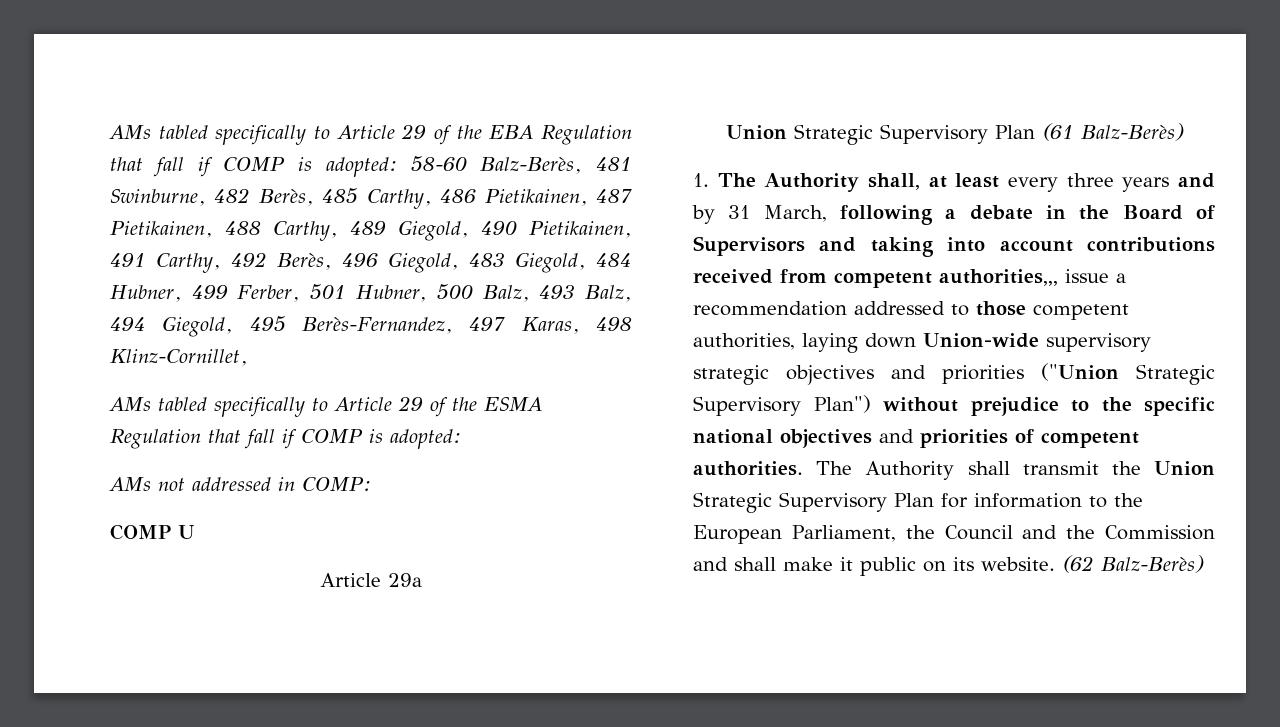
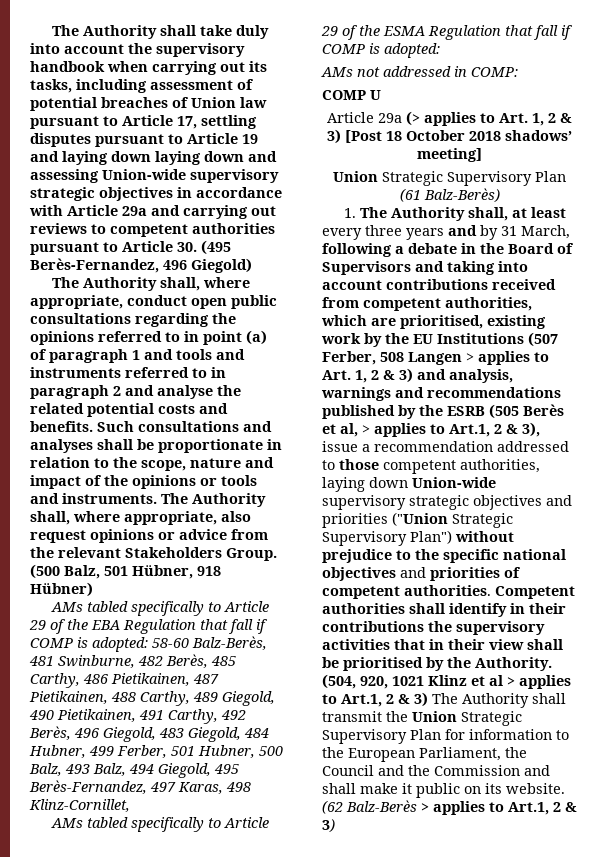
(109, 132) none -> [51,25,269,39] [30,43,245,57] [30,61,267,75] [30,79,253,93] [30,97,267,111] [30,115,257,129] [30,133,258,147] [30,151,277,165] [30,169,279,183] [30,187,282,201] [29,205,276,219] [30,223,275,237] [30,240,231,255] [30,258,252,273] [51,277,250,291] [30,295,277,309] [30,313,236,327] [30,330,267,345] [30,349,245,363] [30,367,226,378] [30,385,241,399] [30,403,228,417] [30,421,272,432] [30,439,282,453] [30,457,274,471] [30,475,257,489] [30,493,266,507] [30,511,251,525] [30,529,268,543] [30,547,277,561] [30,564,221,579] [30,582,93,597] The Authority shall take duly into account the supervisory handbook when carrying out its tasks, including assessment of potential breaches of Union law pursuant to Article 17, settling disputes pursuant to Article 19 and laying down laying down and assessing Union-wide supervisory strategic objectives in accordance with Article 29a and carrying out reviews to competent authorities pursuant to Article 30. (495 Berès-Fernandez, 496 Giegold) // The Authority shall, where appropriate, conduct open public consultations regarding the opinions referred to in point (a) of paragraph 1 and tools and instruments referred to in paragraph 2 and analyse the related potential costs and benefits. Such consultations and analyses shall be proportionate in relation to the scope, nature and impact of the opinions or tools and instruments. The Authority shall, where appropriate, also request opinions or advice from the relevant Stakeholders Group. (500 Balz, 501 Hübner, 918 Hübner) //
(422, 580) none -> [406,111,572,126] [327,129,572,144] [417,148,482,162] (> applies to Art. 1, 2 & 3) [Post 18 October 2018 shadows’ meeting]
[939,269,1058,286] authorities,,, -> [445,297,532,311] [321,315,546,329] [321,332,558,347] [322,351,549,365] [322,368,513,383] [321,387,561,401] [322,404,564,419] [322,422,540,437] authorities, which are prioritised, existing work by the EU Institutions (507 Ferber, 508 Langen > applies to Art. 1, 2 & 3) and analysis, warnings and recommendations published by the ESRB (505 Berès et al, > applies to Art.1, 2 & 3),
(803, 468) none -> [495,586,575,599] [322,603,566,617] [322,621,545,635] [322,639,563,650] [322,657,552,671] [322,674,571,689] [322,692,428,707] Competent authorities shall identify in their contributions the supervisory activities that in their view shall be prioritised by the Authority. (504, 920, 1021 Klinz et al > applies to Art.1, 2 & 3)
[1101,555,1204,573] Balz-Berès) -> [346,800,577,815] [322,819,335,832] Balz-Berès > applies to Art.1, 2 & 3)

